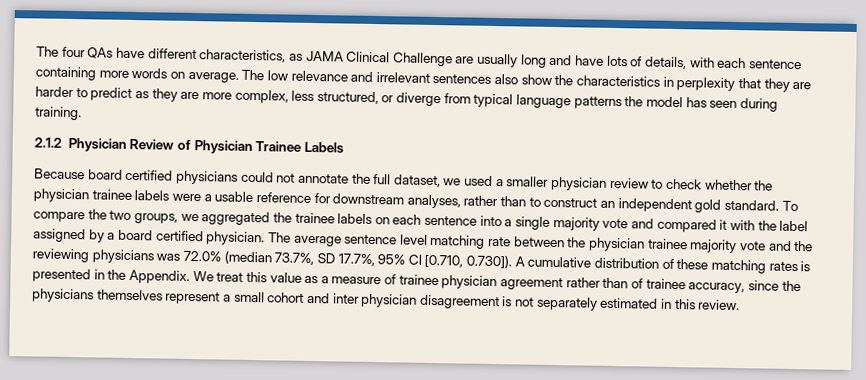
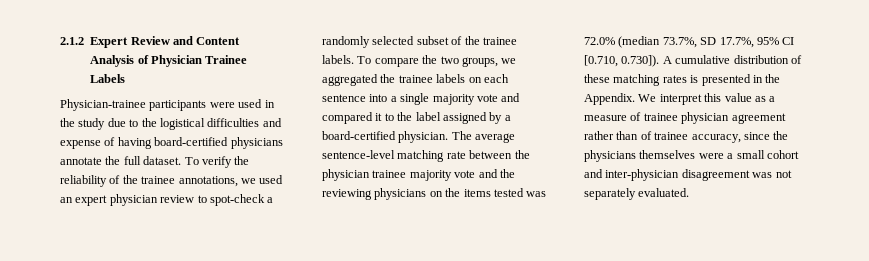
[36,46,802,70] [35,66,812,92] [35,86,778,112] [35,106,82,121] [34,137,344,155] [34,168,774,191] [33,188,779,213] The four QAs have different characteristics, as JAMA Clinical Challenge are usually long and have lots of details, with each sentence containing more words on average. The low relevance and irrelevant sentences also show the characteristics in perplexity that they are harder to predict as they are more complex, less structured, or diverge from typical language patterns the model has seen during training. // 2.1.2 Physician Review of Physician Trainee Labels // Because board certified physicians could not annotate the full dataset, we used a smaller physician review to check whether the physician trainee labels were a usable reference for downstream analyses, rather than to construct an independent gold standard. -> [60,36,241,48] [90,55,248,67] [90,74,126,83] [60,99,275,111] [60,118,282,130] [60,137,283,149] [60,156,250,168] [60,175,284,187] [60,194,274,206] [322,36,517,48] [322,55,354,64] 2.1.2 Expert Review and Content Analysis of Physician Trainee Labels // Physician-trainee participants were used in the study due to the logistical difficulties and expense of having board-certified physicians annotate the full dataset. To verify the reliability of the trainee annotations, we used an expert physician review to spot-check a randomly selected subset of the trainee labels.
[729,219,755,231] with -> [384,113,394,121] to
[117,229,204,242] board certified -> [322,131,396,140] board-certified
[344,234,428,245] sentence level -> [322,150,395,159] sentence-level
(154, 256) none -> [429,188,524,197] on the items tested
[216,272,244,282] treat -> [659,94,702,105] interpret
[165,291,221,305] represent -> [698,153,724,159] were
[332,293,741,311] inter physician disagreement is not separately estimated in this review. -> [605,169,792,181] [584,188,690,200] inter-physician disagreement was not separately evaluated.

